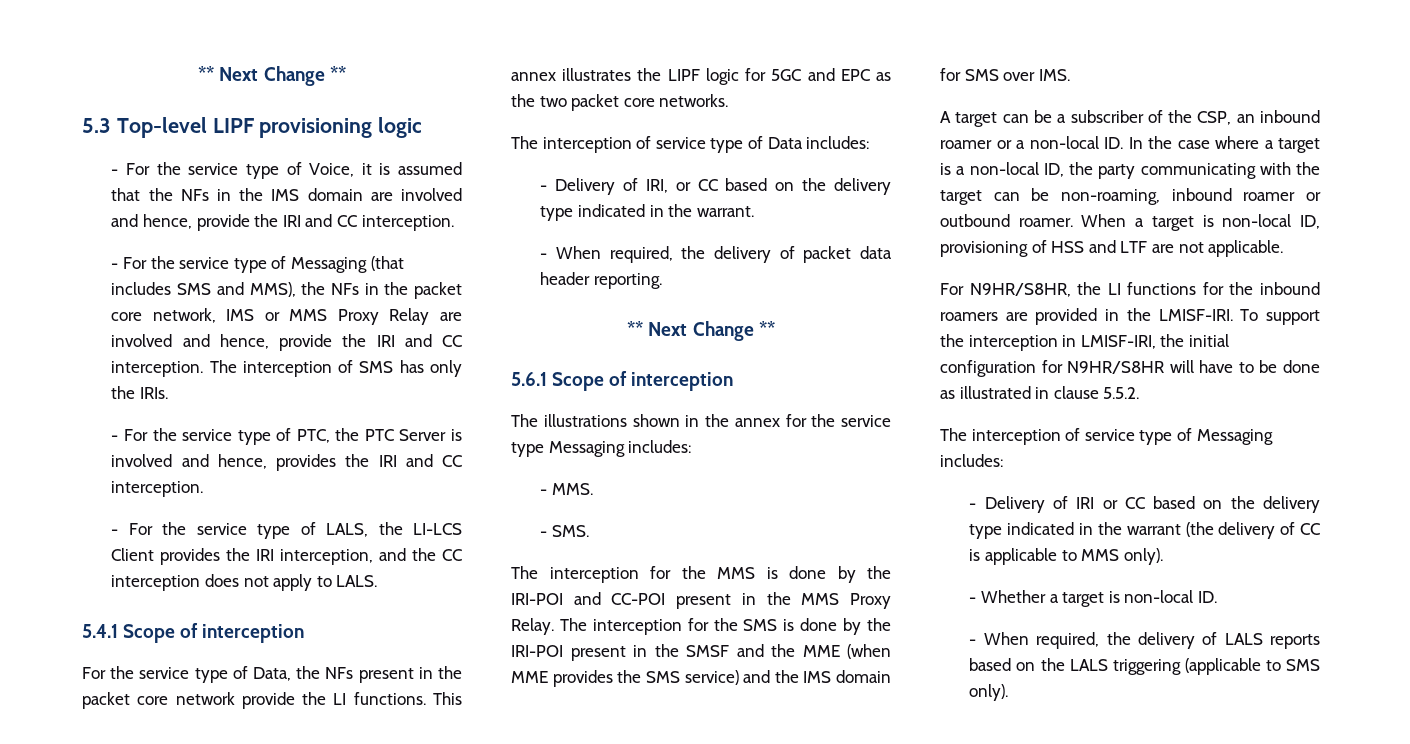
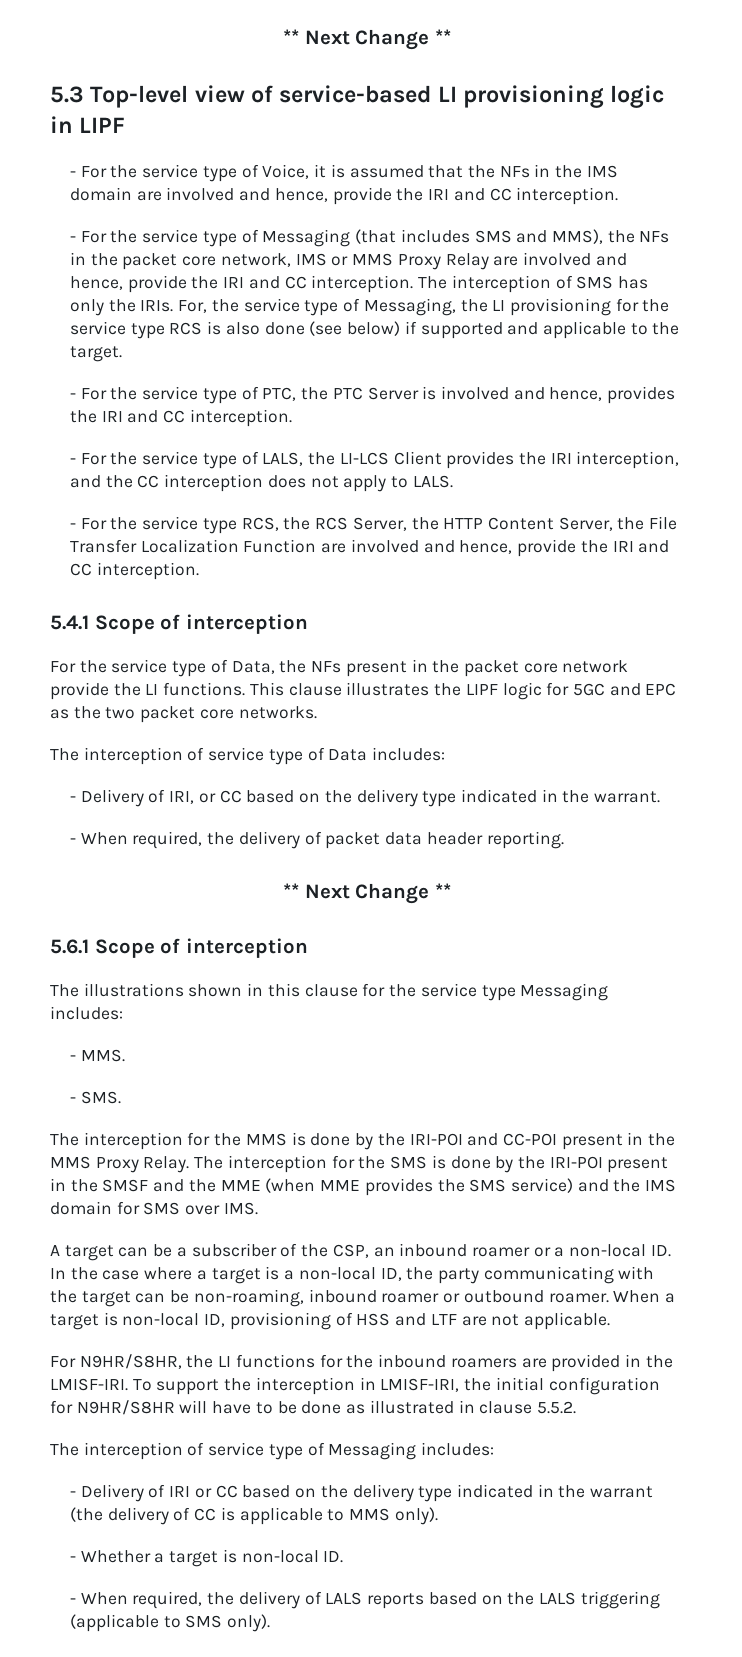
[212,118,254,133] LIPF -> [194,85,457,103] view of service-based LI
(423, 127) none -> [50,116,126,133] in LIPF
(168, 393) none -> [178,298,670,316] [69,321,680,339] [69,346,122,362] For, the service type of Messaging, the LI provisioning for the service type RCS is also done (see below) if supported and applicable to the target.
(378, 581) none -> [69,516,678,534] [69,539,670,557] [69,562,199,580] // - For the service type RCS, the RCS Server, the HTTP Content Server, the File Transfer Localization Function are involved and hence, provide the IRI and CC interception.
[511,72,556,81] annex -> [288,683,342,696] clause
[705,414,780,427] the annex -> [267,983,358,997] this clause

